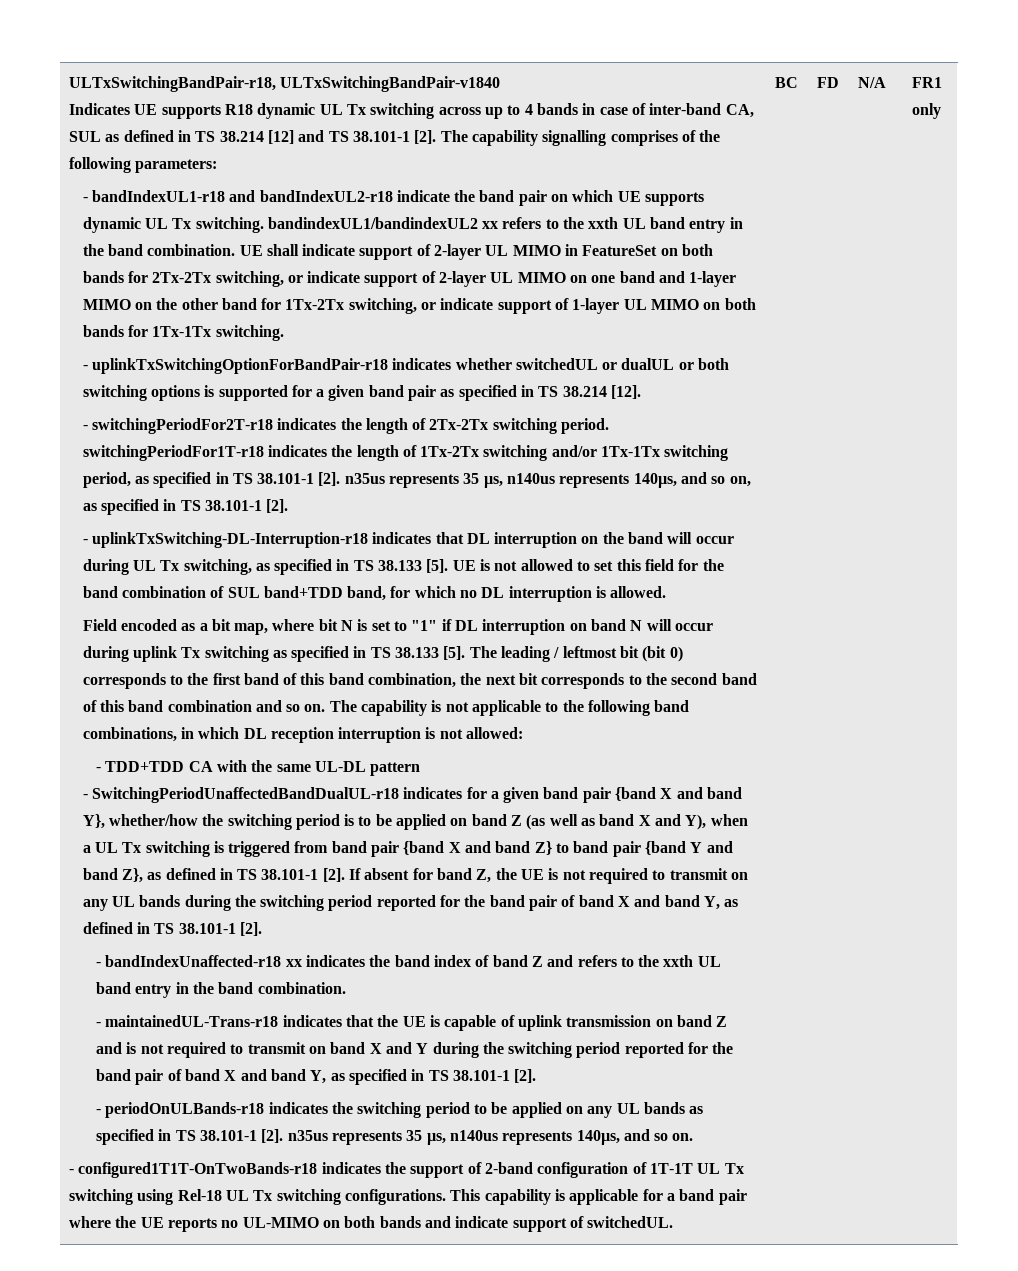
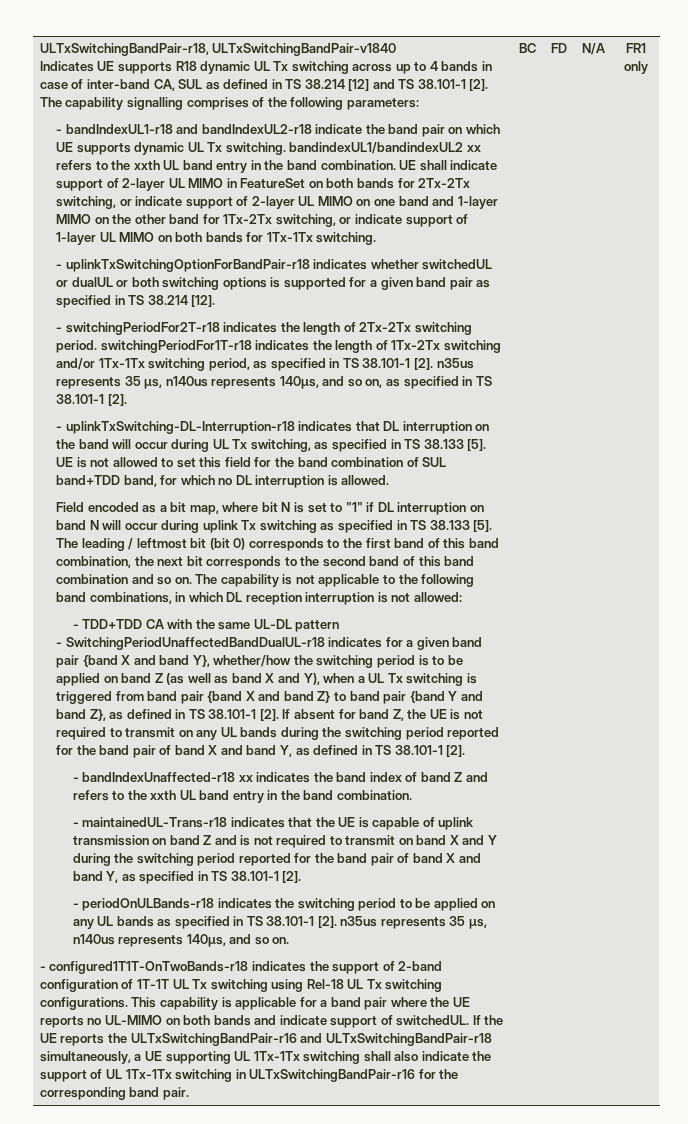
(674, 1222) none -> [472,1015,504,1025] [39,1033,492,1046] [39,1051,492,1064] [39,1069,459,1082] [39,1087,189,1100] If the UE reports the ULTxSwitchingBandPair-r16 and ULTxSwitchingBandPair-r18 simultaneously, a UE supporting UL 1Tx-1Tx switching shall also indicate the support of UL 1Tx-1Tx switching in ULTxSwitchingBandPair-r16 for the corresponding band pair.

